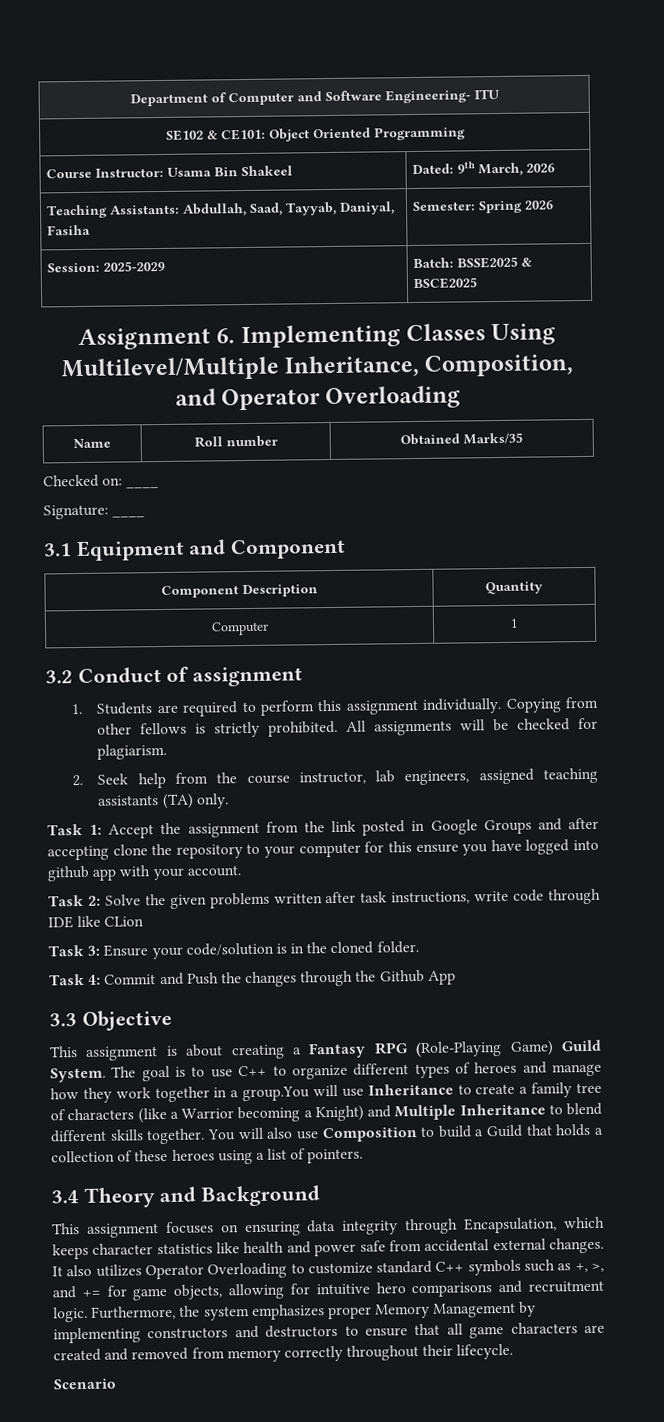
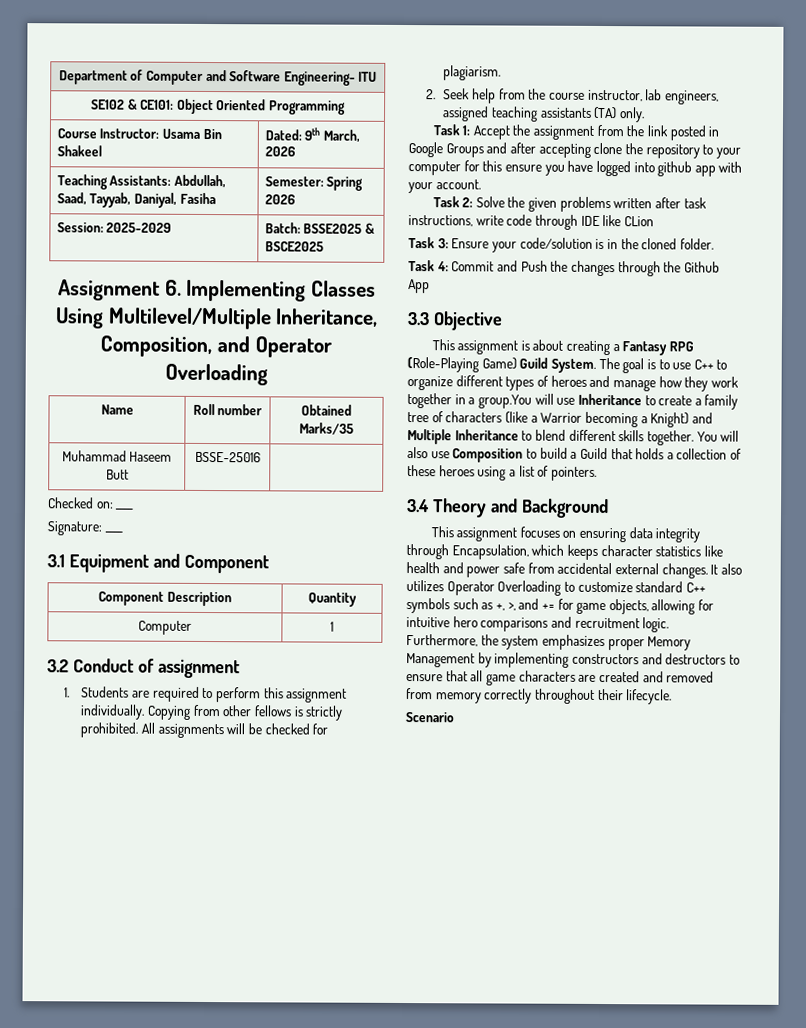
(523, 438) none -> [61,450,173,462] [105,469,129,480] [194,451,261,463] // Muhammad Haseem Butt | BSSE-25016 |

